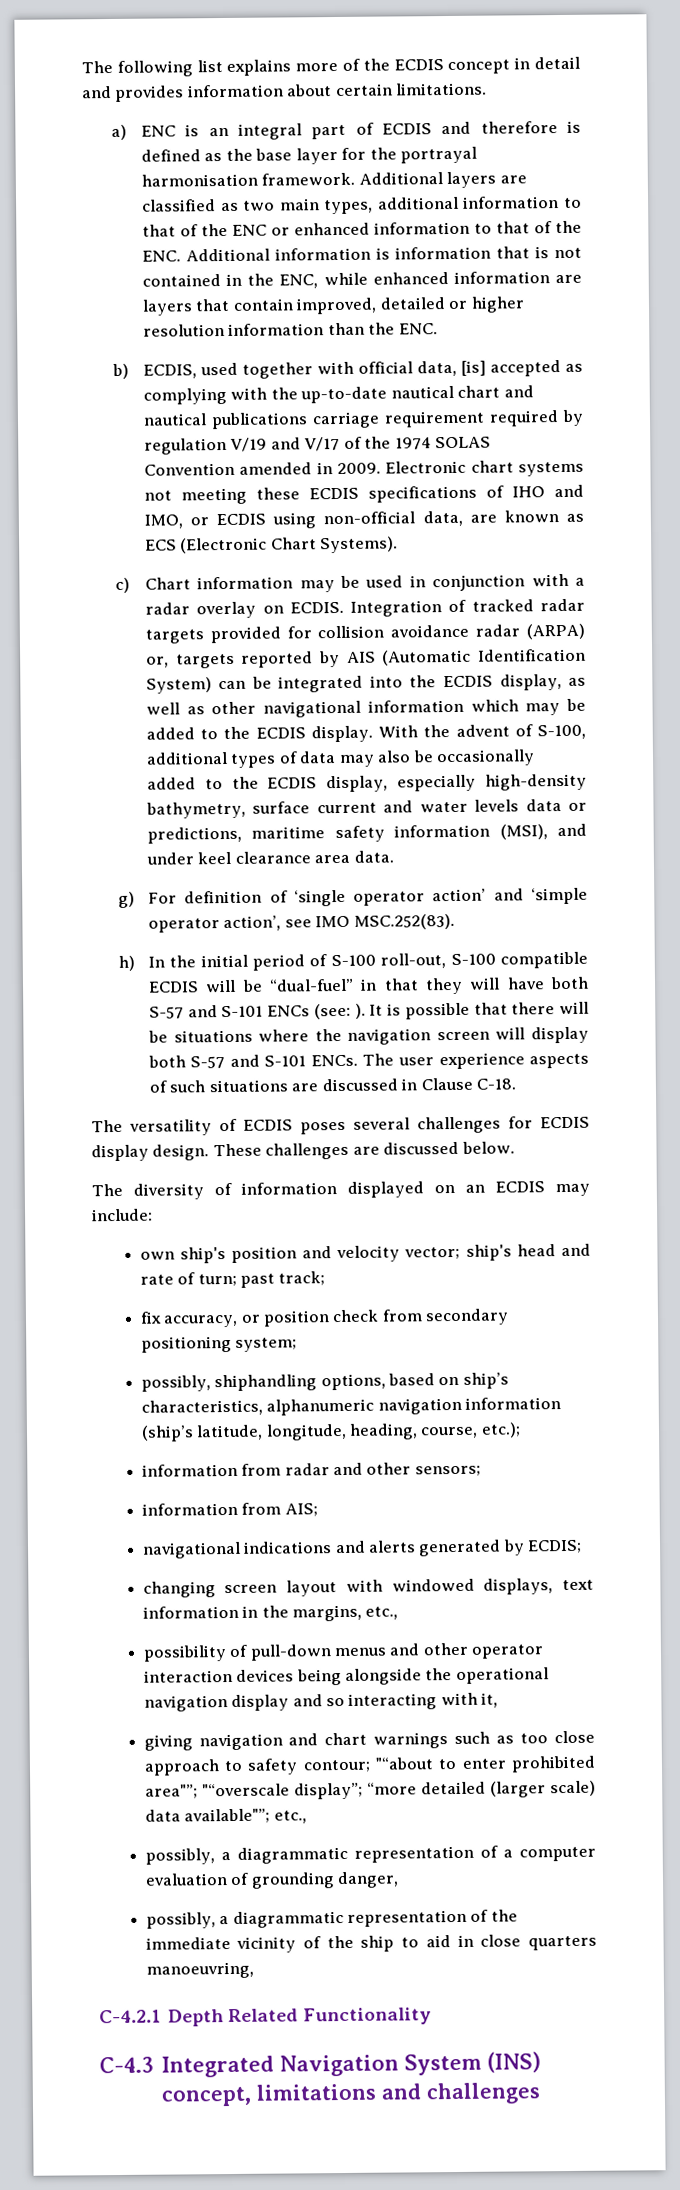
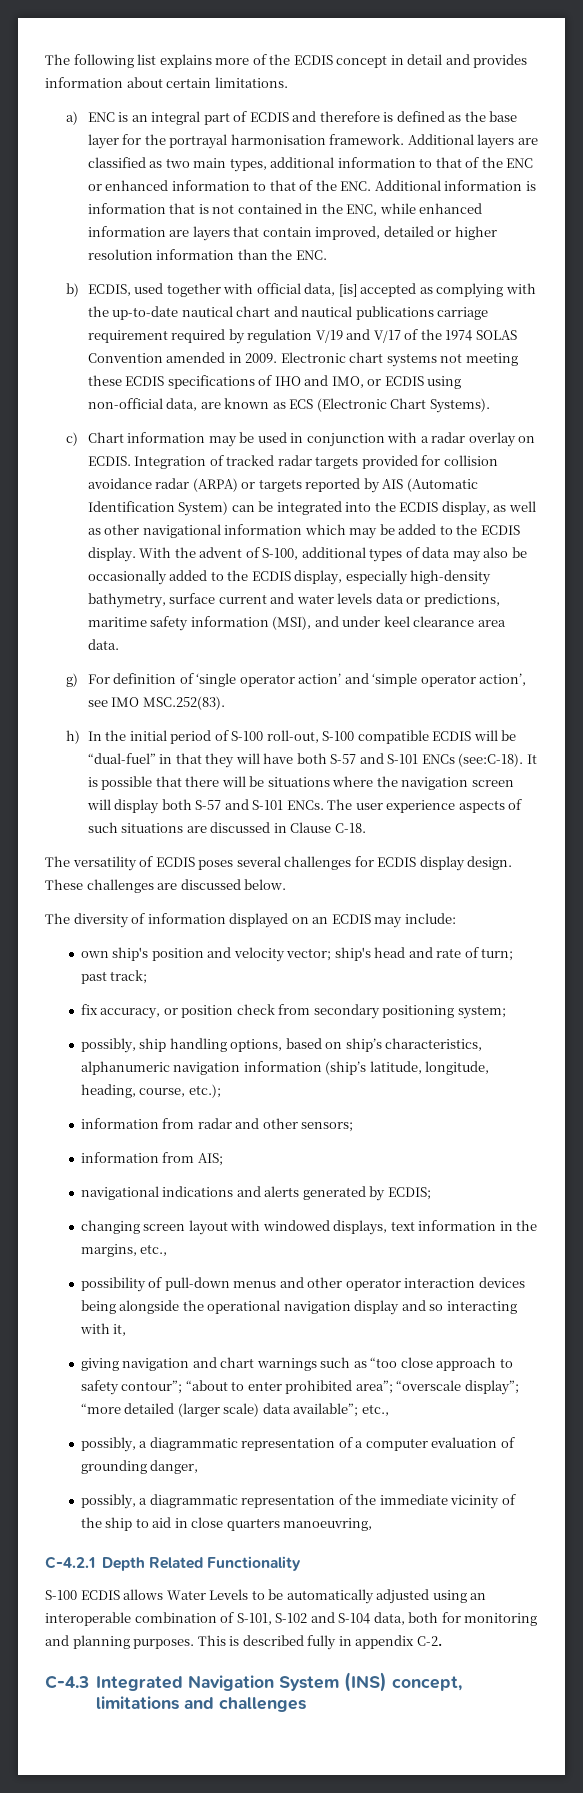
[145,656,169,668] or, -> [241,482,256,489] or
[313,1003,366,1020] (see: ). -> [458,753,524,767] (see:C-18).
[214,1374,318,1392] shiphandling -> [139,1038,227,1052] ship handling
[520,1733,549,1744] too -> [370,1357,398,1368] “too
[302,1757,434,1773] contour; "“about -> [121,1380,228,1394] contour”; “about
[144,1783,290,1799] area"”; "“overscale -> [355,1380,462,1394] area”; “overscale
[184,1808,271,1824] available"”; -> [293,1403,359,1417] available”;
(432, 2016) none -> [45,1589,487,1604] [45,1612,538,1626] [45,1635,442,1650] // S-100 ECDIS allows Water Levels to be automatically adjusted using an interoperable combination of S-101, S-102 and S-104 data, both for monitoring and planning purposes. This is described fully in appendix C-2.

